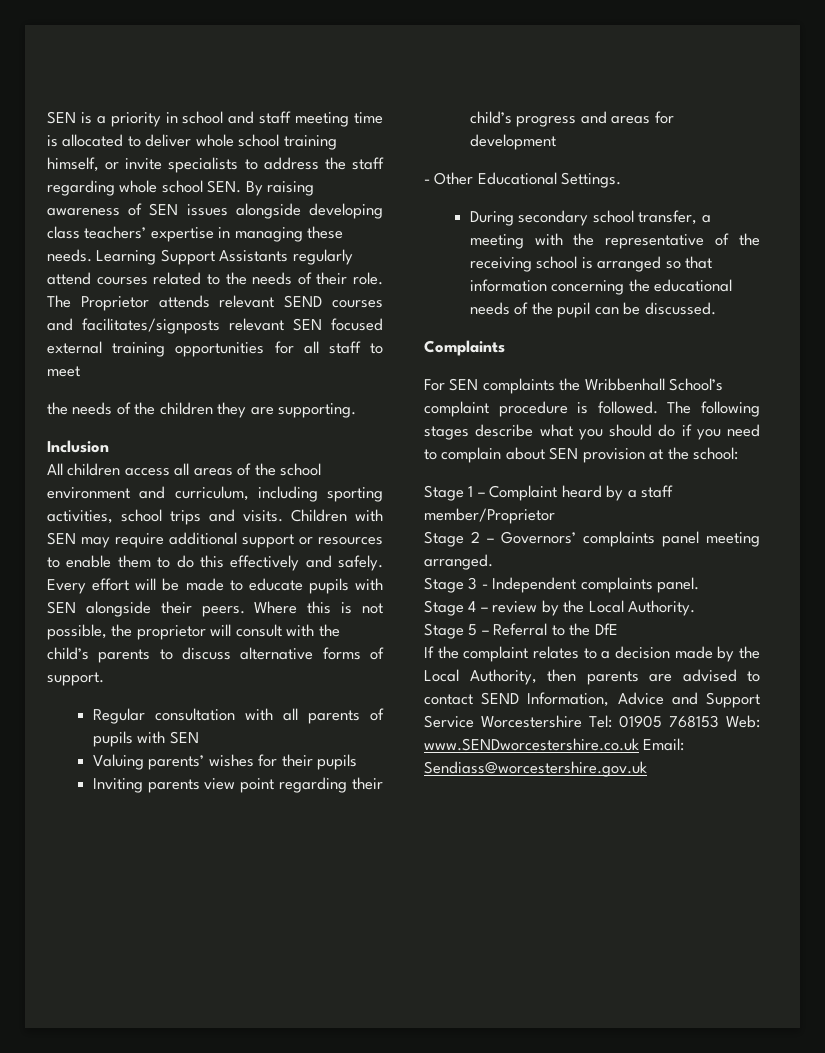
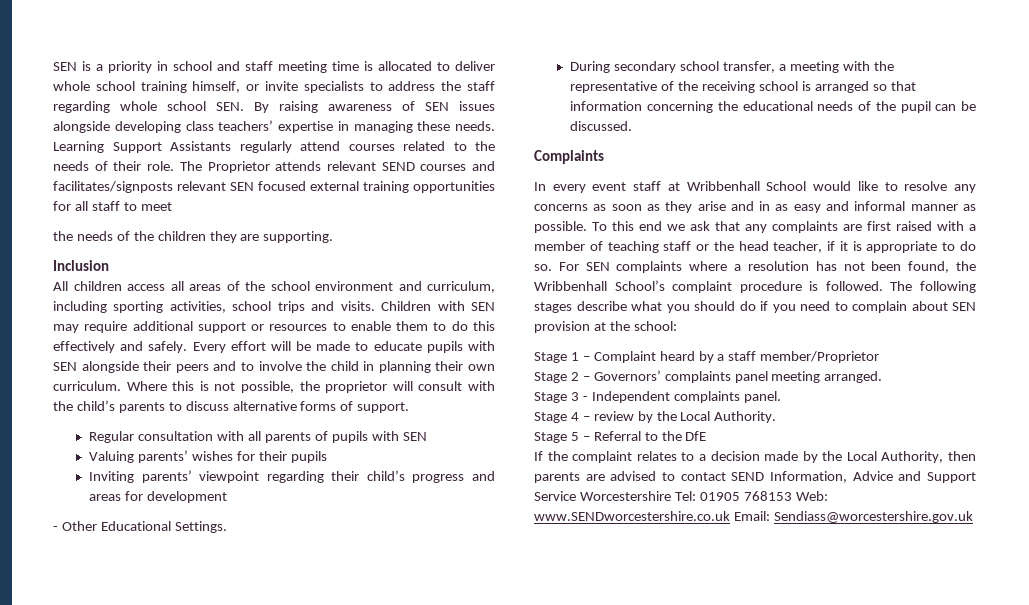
[201,606,245,617] peers. -> [175,361,495,373] [53,381,121,391] peers and to involve the child in planning their own curriculum.
[147,778,275,793] parents view point -> [141,470,260,483] parents’ viewpoint
[424,378,555,394] For SEN complaints -> [534,181,977,193] [534,201,977,213] [534,221,976,233] [534,241,976,253] [534,261,950,273] In every event staff at Wribbenhall School would like to resolve any concerns as soon as they arise and in as easy and informal manner as possible. To this end we ask that any complaints are first raised with a member of teaching staff or the head teacher, if it is appropriate to do so. For SEN complaints where a resolution has not been found,

